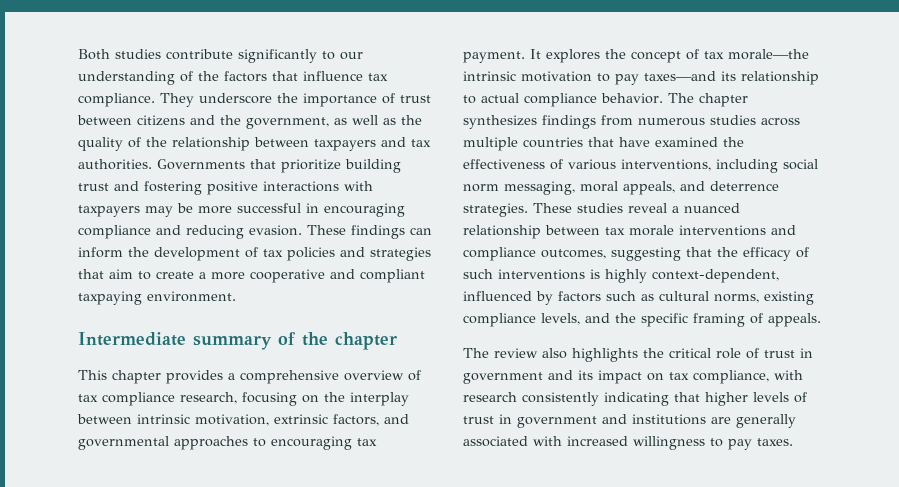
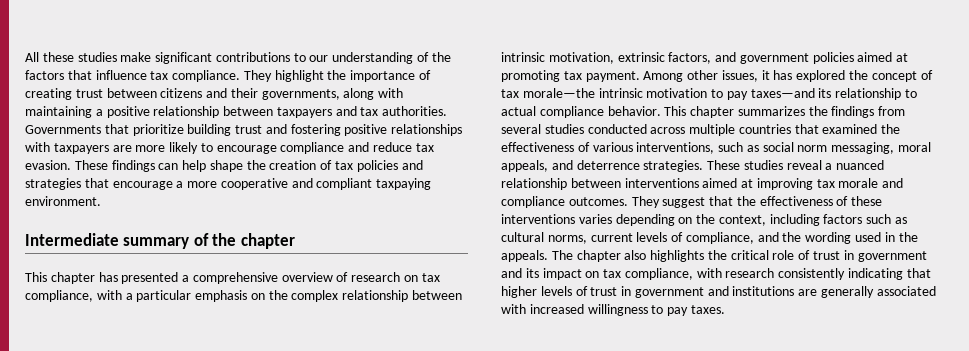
[78,49,317,63] Both studies contribute significantly -> [25,52,290,64] All these studies make significant contributions
[199,93,272,104] underscore -> [274,70,324,82] highlight
(395, 98) none -> [25,88,72,100] creating
[220,115,422,129] [78,137,167,151] the government, as well as the quality of the -> [230,88,404,100] [25,106,150,118] their governments, along with maintaining a positive
[263,181,339,192] interactions -> [391,124,463,136] relationships
[145,203,405,217] [78,225,432,239] [78,247,240,261] may be more successful in encouraging compliance and reducing evasion. These findings can inform the development -> [112,142,434,154] [25,160,317,172] are more likely to encourage compliance and reduce tax evasion. These findings can help shape the creation
[109,269,194,280] aim to create -> [112,181,173,190] encourage
[166,370,223,384] provides -> [98,272,179,284] has presented
[78,392,409,406] tax compliance research, focusing on the interplay -> [351,272,440,282] [25,290,409,302] research on tax compliance, with a particular emphasis on the complex relationship
[78,436,377,450] [463,49,600,63] governmental approaches to encouraging tax payment. It explores -> [739,52,909,64] [501,70,846,82] government policies aimed at promoting tax payment. Among other issues, it has explored
[668,93,748,107] [463,115,756,129] The chapter synthesizes findings from numerous studies -> [664,106,906,118] [501,124,647,134] This chapter summarizes the findings from several studies conducted
[619,137,650,147] have -> (819, 129) none
[716,159,778,173] including -> [718,142,759,152] such as
(600, 230) none -> [624,178,813,190] interventions aimed at improving
[679,225,766,236] interventions -> (879, 183) none
[541,247,809,261] [463,269,779,283] [463,291,553,305] outcomes, suggesting that the efficacy of such interventions is highly context-dependent, influenced by -> [568,196,883,208] [501,214,820,226] outcomes. They suggest that the effectiveness of these interventions varies depending on the context, including
[764,291,814,305] [463,313,763,327] existing compliance levels, and the specific framing of -> [590,232,918,244] current levels of compliance, and the wording used in the
[463,348,538,358] // The review -> [551,250,621,262] The chapter

